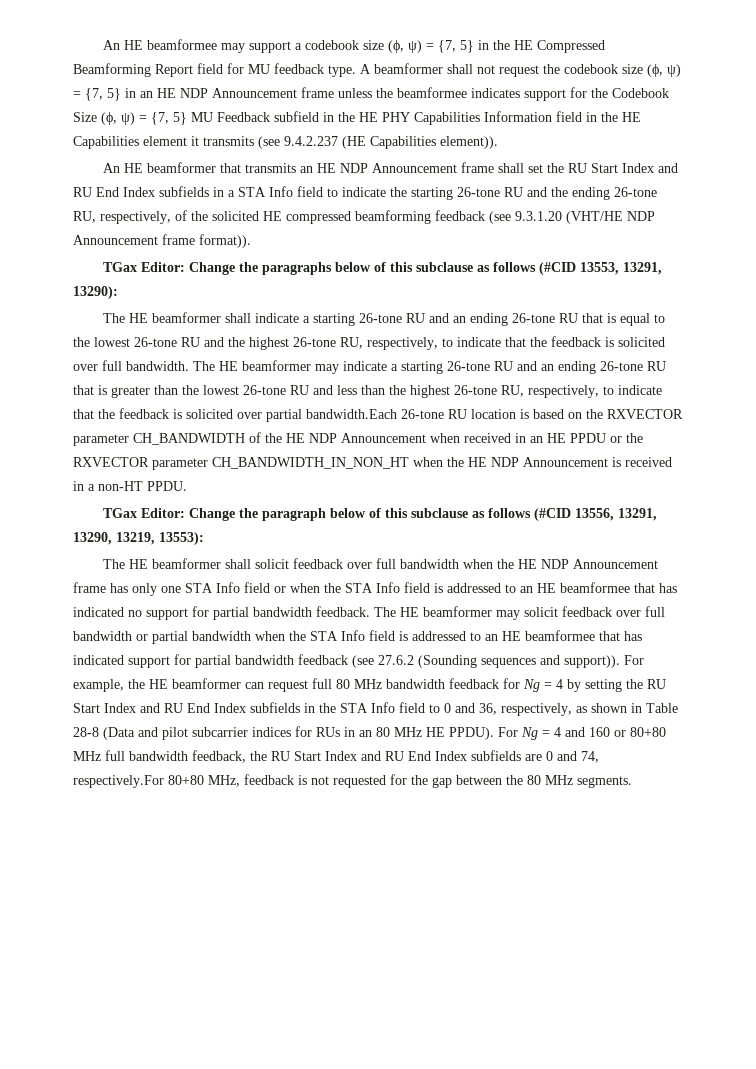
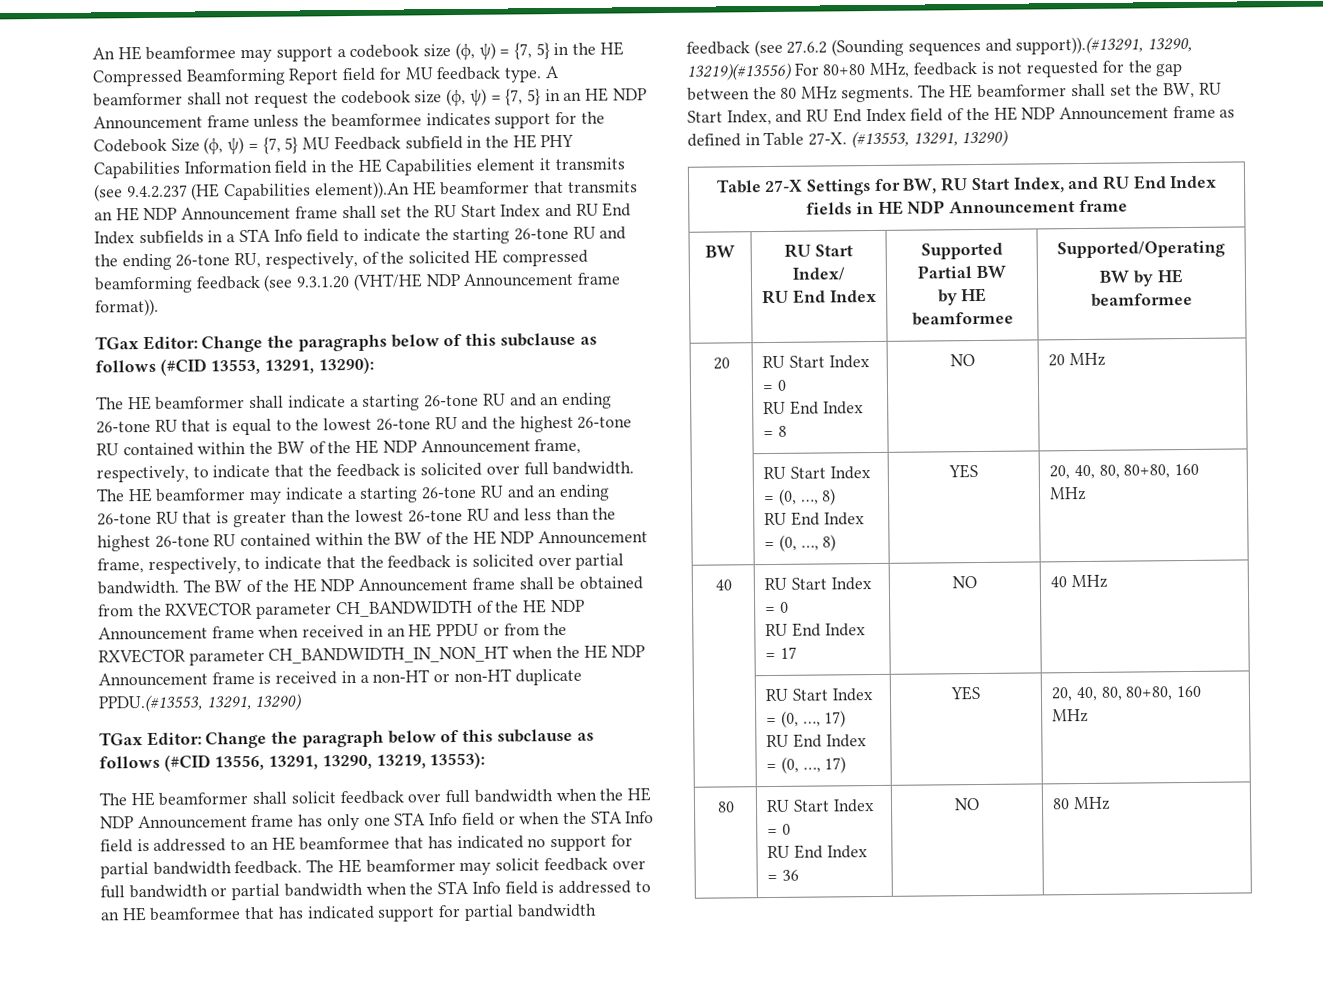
[440,136,498,149] [103,163,121,173] element)). // An -> [313,181,410,200] element)).An
[340,337,363,349] RU, -> [96,438,582,457] RU contained within the BW of the HE NDP Announcement frame,
[501,385,524,397] RU, -> [213,530,648,548] [97,558,144,574] RU contained within the BW of the HE NDP Announcement frame,
[306,409,582,419] bandwidth.Each 26-tone RU location is based on -> [97,576,643,595] [98,604,134,617] bandwidth. The BW of the HE NDP Announcement frame shall be obtained from
(426, 438) none -> [211,625,255,639] frame
(622, 439) none -> [503,623,540,636] from
(608, 462) none -> [211,671,255,685] frame
[147,481,187,491] PPDU. -> [433,668,582,686] [98,693,303,713] or non-HT duplicate PPDU.(#13553, 13291, 13290)
[564,655,644,668] [73,678,666,692] [73,702,678,716] [73,726,666,740] [73,750,599,763] [73,775,164,788] support)). For example, the HE beamformer can request full 80 MHz bandwidth feedback for Ng = 4 by setting the RU Start Index and RU End Index subfields in the STA Info field to 0 and 36, respectively, as shown in Table 28-8 (Data and pilot subcarrier indices for RUs in an 80 MHz HE PPDU). For Ng = 4 and 160 or 80+80 MHz full bandwidth feedback, the RU Start Index and RU End Index subfields are 0 and 74, respectively.For -> [1015,36,1193,55] [686,62,819,81] support)).(#13291, 13290, 13219)(#13556) For
(632, 782) none -> [917,82,1222,99] [687,105,1236,126] [687,129,1009,149] [715,175,1218,196] [806,199,1128,215] [705,245,735,258] [784,243,853,258] [792,267,845,281] [762,289,877,305] [920,242,1003,260] [917,265,1006,279] [937,287,988,306] [911,311,1014,326] [1057,240,1225,259] [1099,269,1184,287] [1091,292,1193,307] [712,357,730,370] [762,355,870,369] [762,379,787,392] [763,400,864,415] [763,425,787,438] [950,354,975,367] [1048,352,1106,367] [763,466,871,480] [764,488,837,506] [764,511,865,526] [764,534,837,552] [948,464,978,479] [1049,463,1200,480] [1049,486,1088,501] [714,579,732,591] [764,577,872,591] [765,601,789,614] [765,622,866,637] [765,646,797,660] [952,576,977,589] [1050,574,1108,589] [765,688,874,702] [766,710,847,728] [766,733,867,748] [766,756,847,774] [950,686,980,701] [1051,685,1202,702] [1052,708,1090,723] [716,801,735,813] [766,799,875,813] [767,823,791,836] [767,844,868,859] [767,869,799,882] [954,798,980,811] [1052,796,1111,811] The HE beamformer shall set the BW, RU Start Index, and RU End Index field of the HE NDP Announcement frame as defined in Table 27-X. (#13553, 13291, 13290) // Table 27-X Settings for BW, RU Start Index, and RU End Index fields in HE NDP Announcement frame // BW | RU Start Index/ // RU End Index | Supported Partial BW // by HE beamformee | Supported/Operating // BW by HE beamformee // 20 | RU Start Index = 0 // RU End Index = 8 | NO | 20 MHz // | RU Start Index = (0, …, 8) // RU End Index = (0, …, 8) | YES | 20, 40, 80, 80+80, 160 MHz // 40 | RU Start Index = 0 // RU End Index = 17 | NO | 40 MHz // | RU Start Index = (0, …, 17) // RU End Index = (0, …, 17) | YES | 20, 40, 80, 80+80, 160 MHz // 80 | RU Start Index = 0 // RU End Index = 36 | NO | 80 MHz

